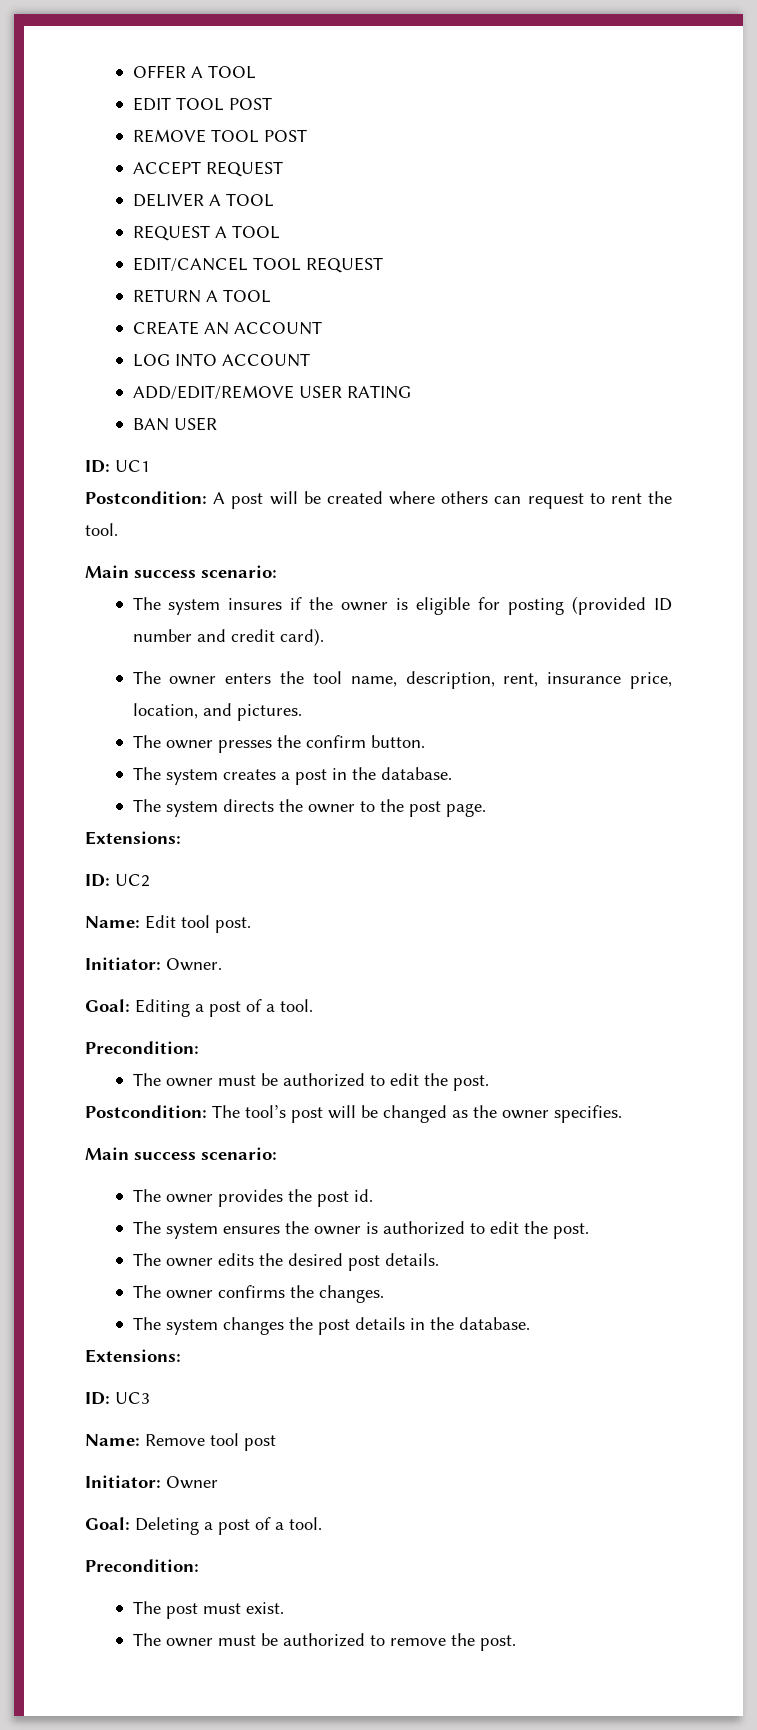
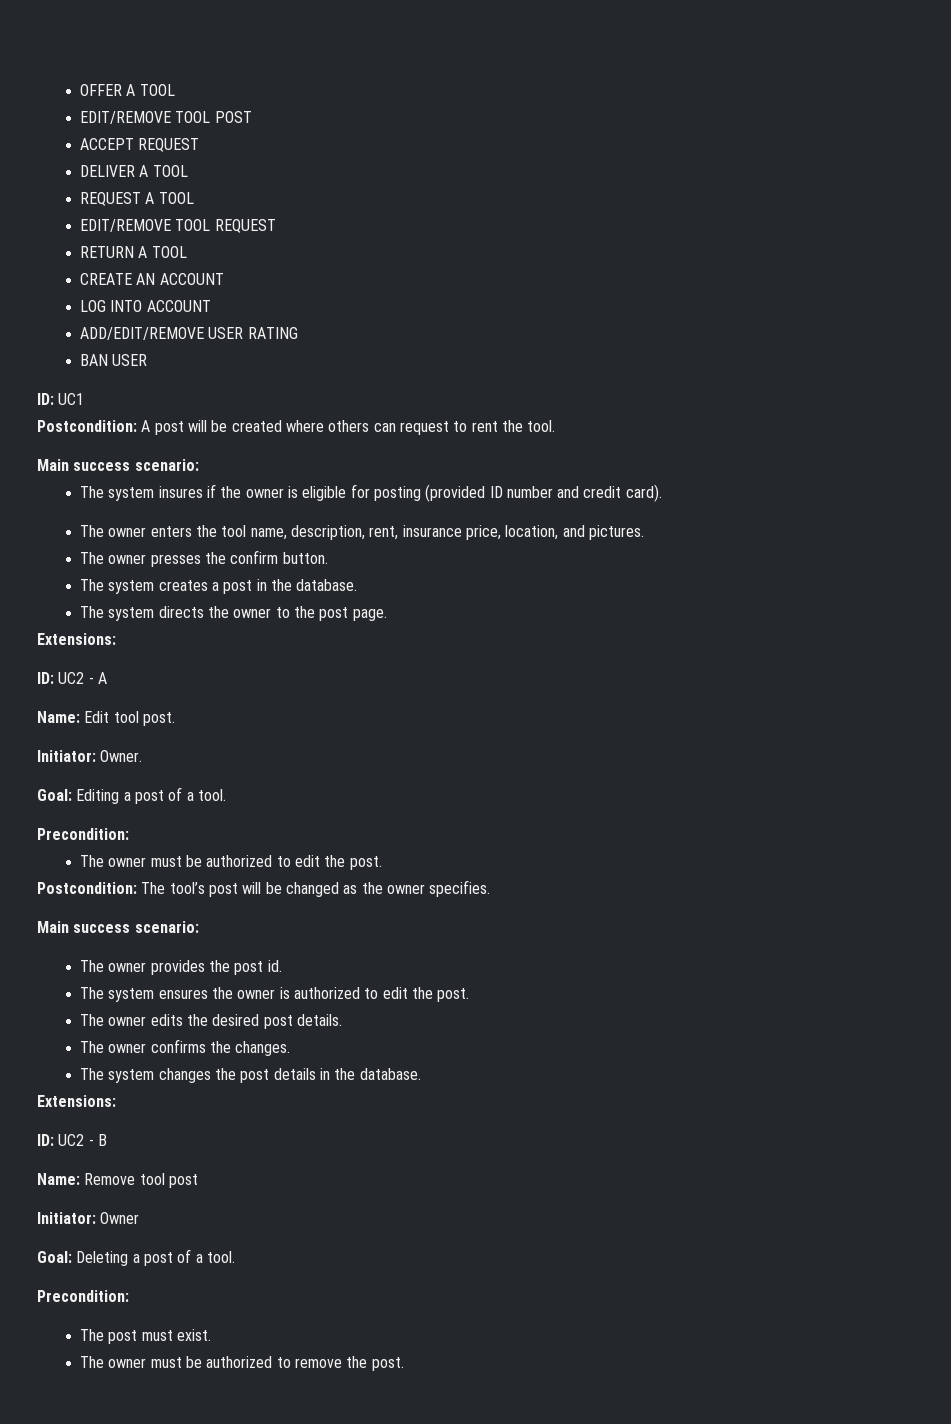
[132,97,272,111] [132,129,206,143] EDIT TOOL POST // REMOVE -> [80,111,172,124] EDIT/REMOVE
[132,257,248,272] EDIT/CANCEL -> [80,219,172,232] EDIT/REMOVE
(150, 880) none -> [88,672,107,684] - A
[115,1392,150,1404] UC3 -> [58,1134,107,1146] UC2 - B

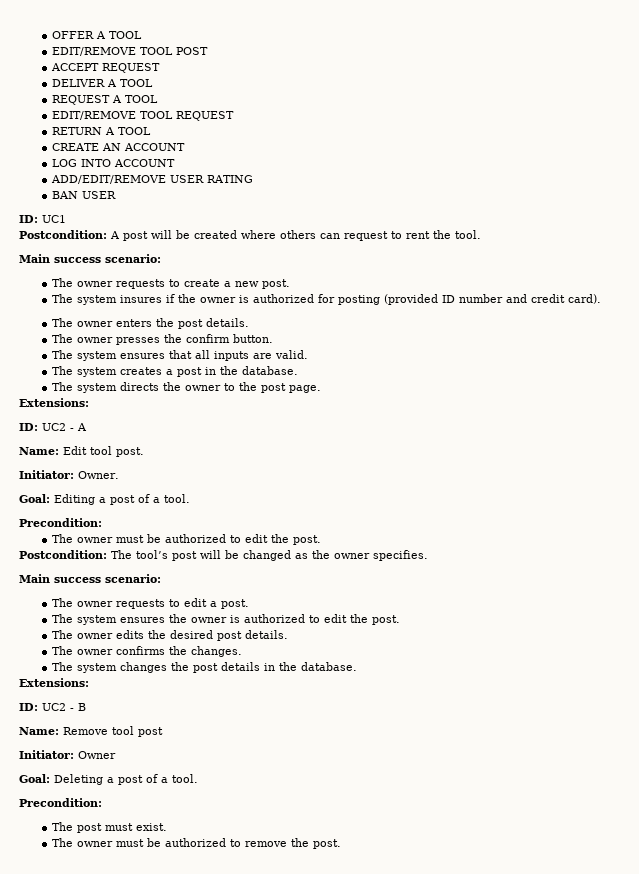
(199, 465) none -> [51,278,290,289] // The owner requests to create a new post.
[302,486,347,501] eligible -> [252,294,314,303] authorized
[221,525,644,540] tool name, description, rent, insurance price, location, and pictures. -> [177,318,249,329] post details.
(328, 558) none -> [51,350,308,361] // The system ensures that all inputs are valid.
[150,960,282,975] provides the post id. -> [115,598,249,609] requests to edit a post.

